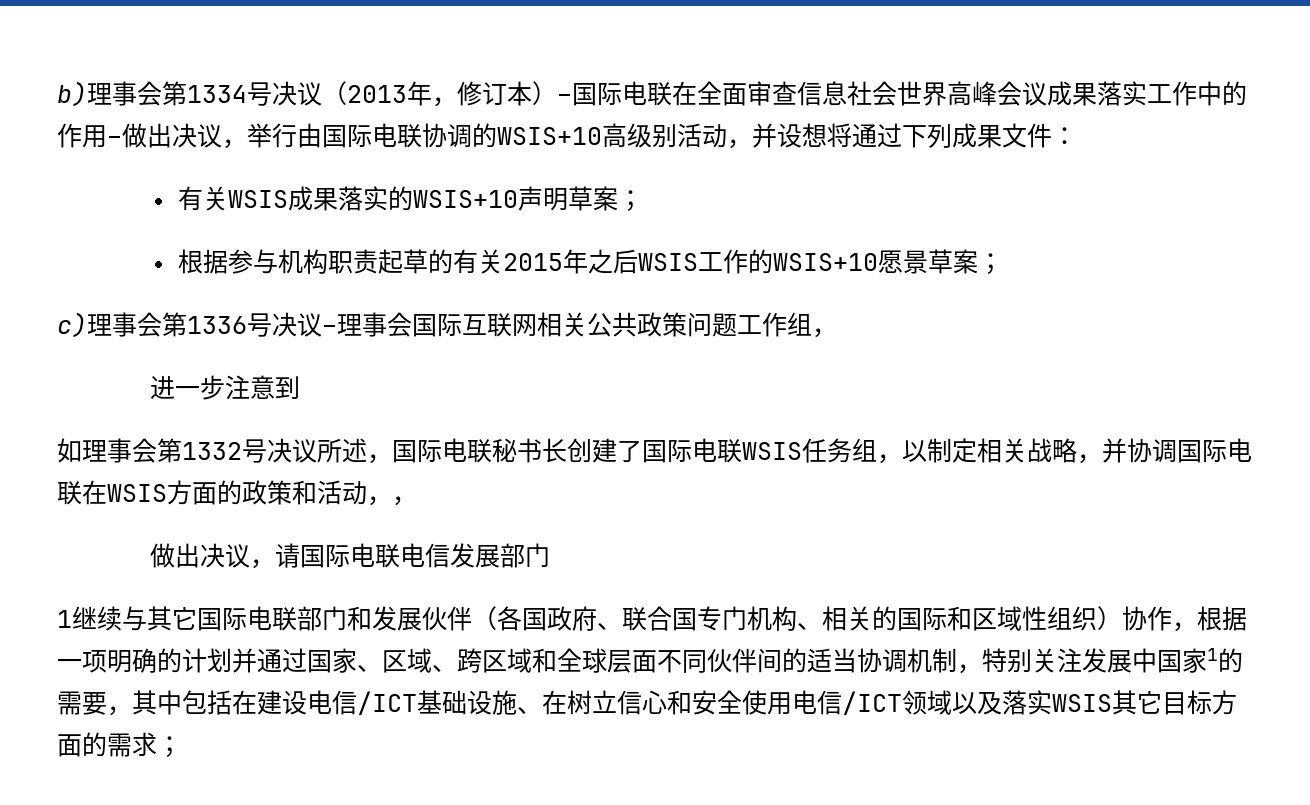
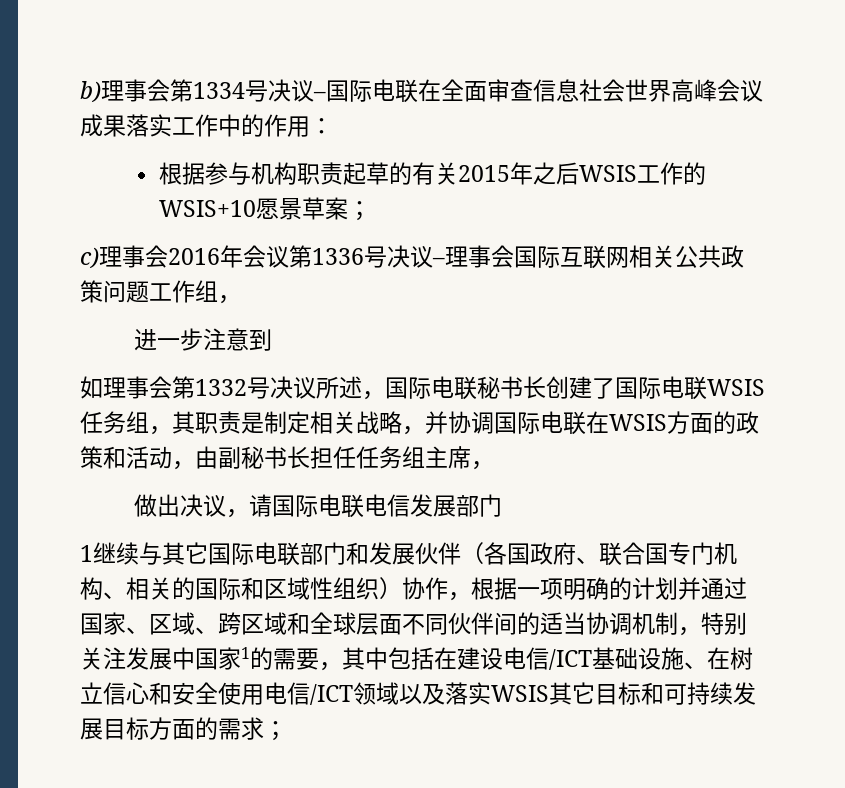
[322,81,557,107] （2013年，修订本） -> (314, 90) none
[107,123,1077,149] [177,186,643,212] –做出决议，举行由国际电联协调的WSIS+10高级别活动，并设想将通过下列成果文件： // 有关WSIS成果落实的WSIS+10声明草案； -> [310,118,333,134] ：
(162, 324) none -> [168,245,289,268] 2016年会议
[902,440,927,462] 以 -> [172,411,264,434] 其职责是
(392, 501) none -> [195,446,471,469] 由副秘书长担任任务组主席
(1212, 702) none -> [641,682,756,705] [80,717,149,740] 和可持续发展目标

